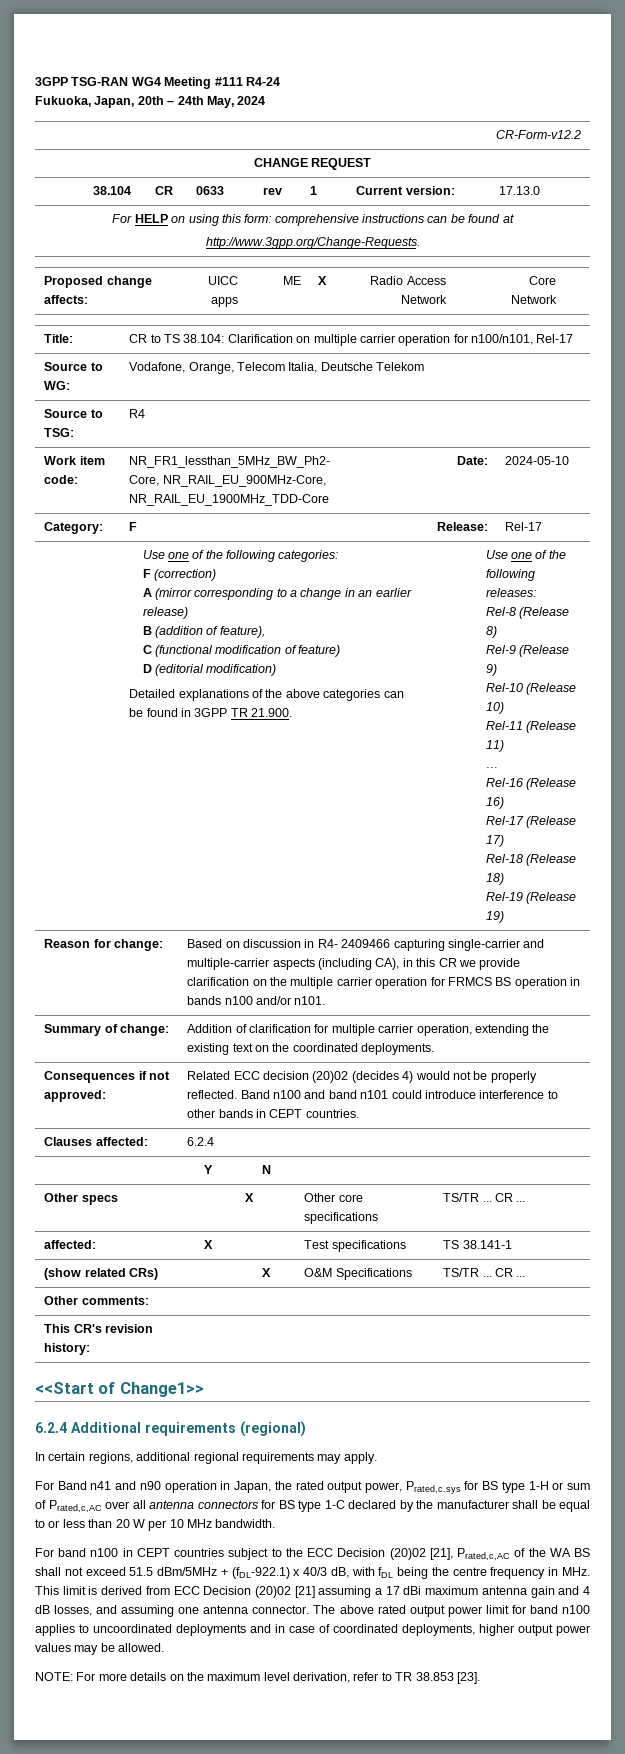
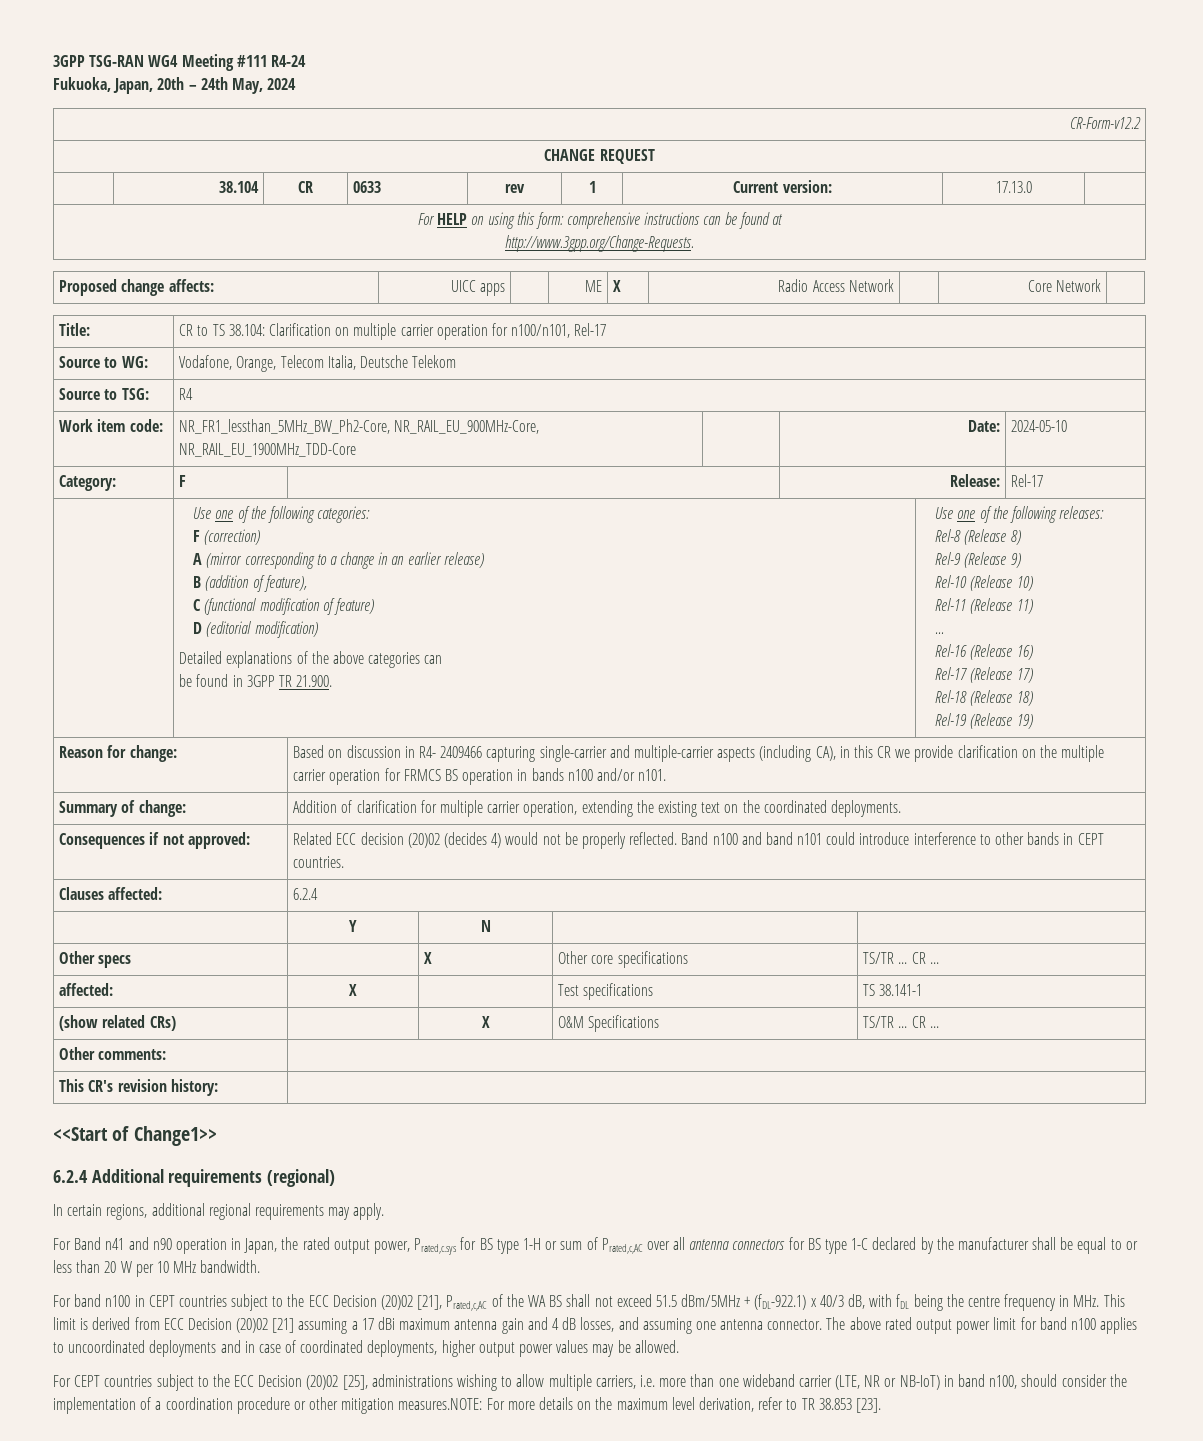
[35,1672,73,1681] NOTE: -> [53,1374,1127,1391] [53,1397,483,1414] For CEPT countries subject to the ECC Decision (20)02 [25], administrations wishing to allow multiple carriers, i.e. more than one wideband carrier (LTE, NR or NB-IoT) in band n100, should consider the implementation of a coordination procedure or other mitigation measures.NOTE:

